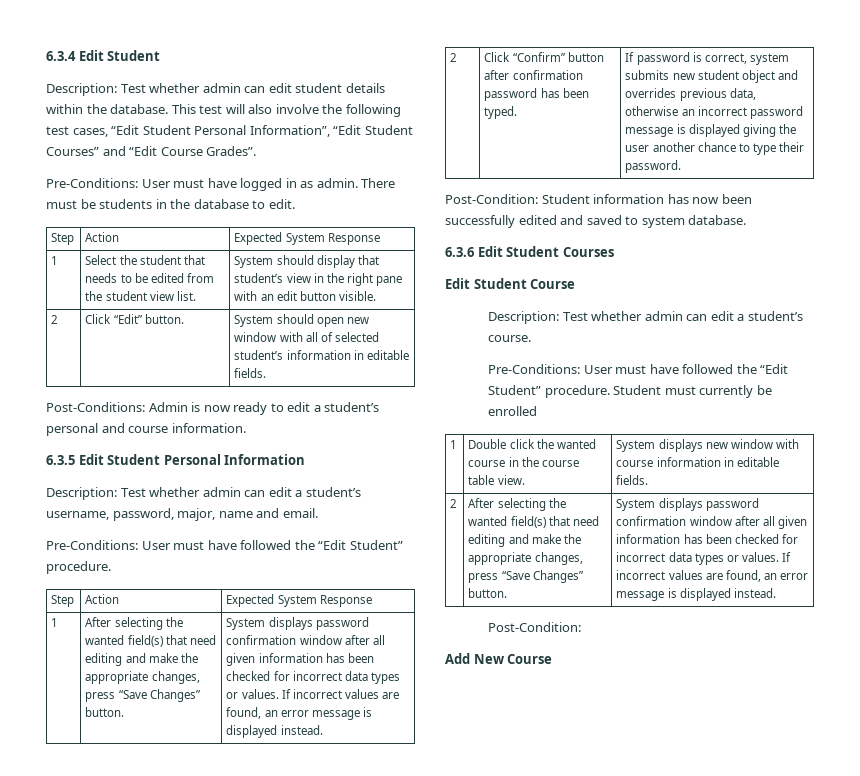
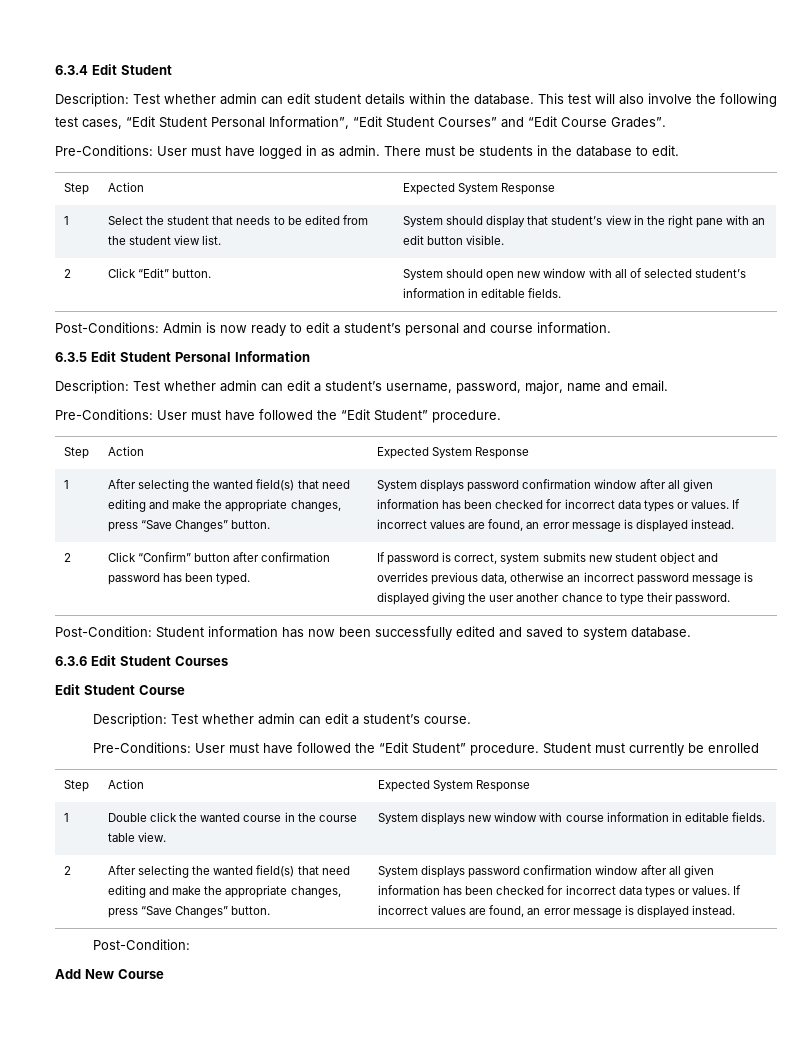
(538, 411) none -> [64,780,90,792] [108,779,145,789] [378,780,531,792] // Step | Action | Expected System Response

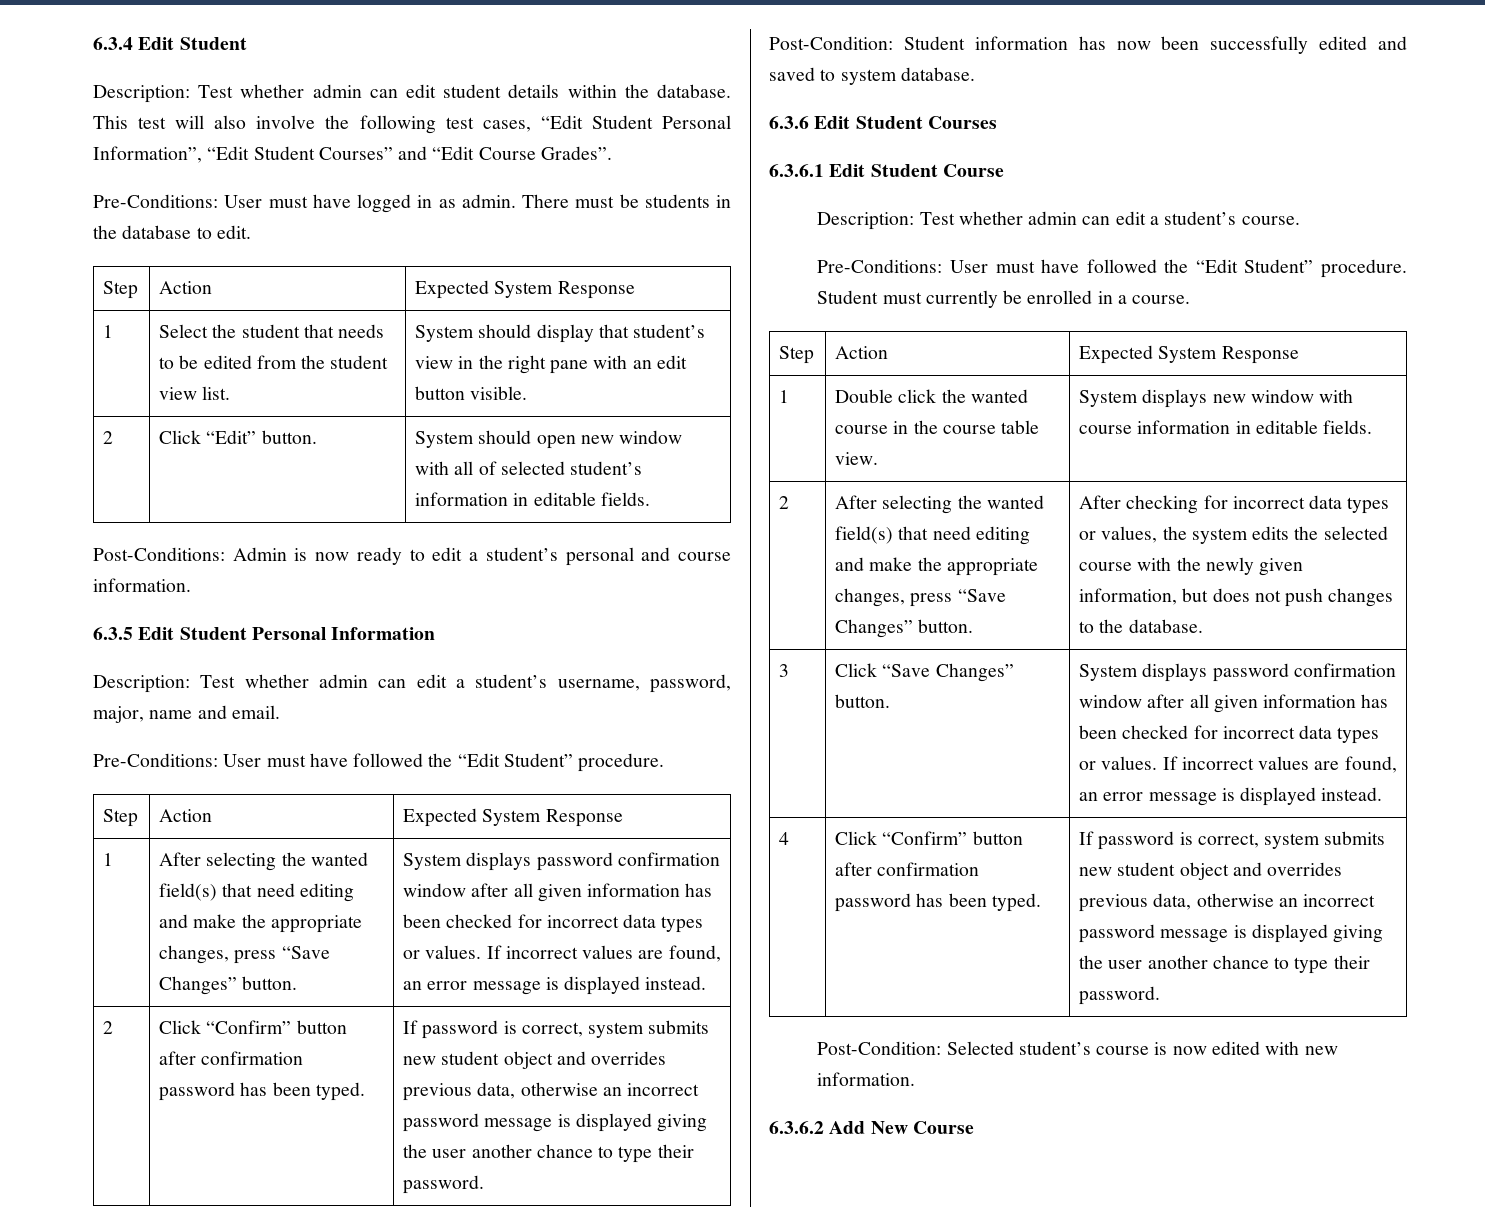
(228, 661) none -> [769,164,824,177] 6.3.6.1
(760, 748) none -> [1097,291,1191,304] in a course.
(271, 910) none -> [1079,495,1390,514] [1079,526,1388,544] [1079,557,1304,576] [1079,588,1394,607] [1079,619,1203,633] [779,664,790,677] [835,663,1014,682] [835,694,891,708] | After checking for incorrect data types or values, the system edits the selected course with the newly given information, but does not push changes to the database. // 3 | Click “Save Changes” button.
[93,939,191,950] // Post-Condition: // -> [779,832,790,845] [835,831,1023,845] [835,862,980,876] [835,893,1041,912] [1079,831,1386,850] [1079,862,1343,880] [1079,893,1376,912] [1079,924,1384,943] [1079,955,1370,974] [1079,986,1161,1005] [817,1041,1338,1055] [817,1072,916,1086] [769,1121,824,1134] // 4 | Click “Confirm” button after confirmation password has been typed. | If password is correct, system submits new student object and overrides previous data, otherwise an incorrect password message is displayed giving the user another chance to type their password. // Post-Condition: Selected student’s course is now edited with new information. // 6.3.6.2

